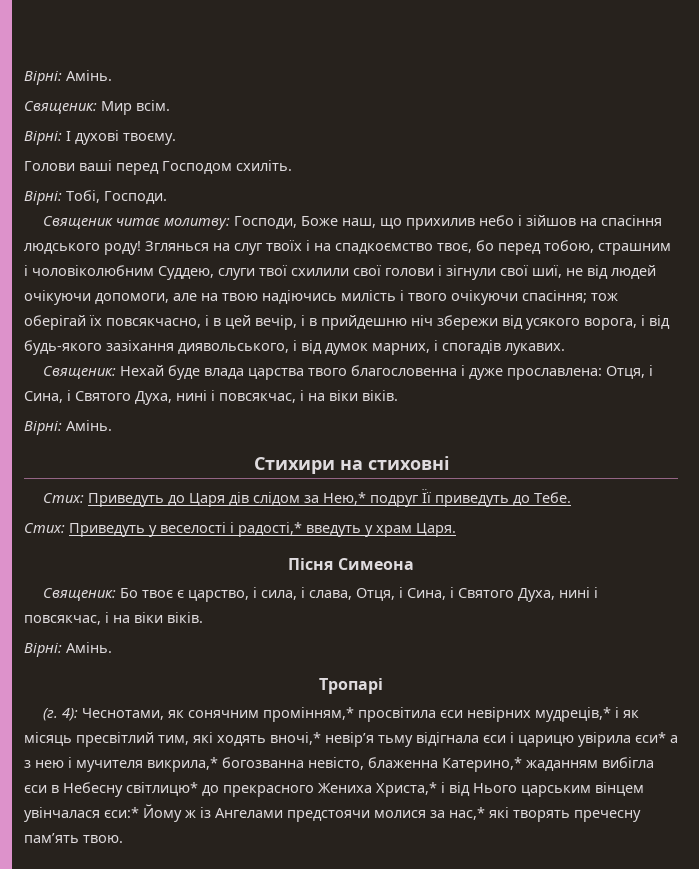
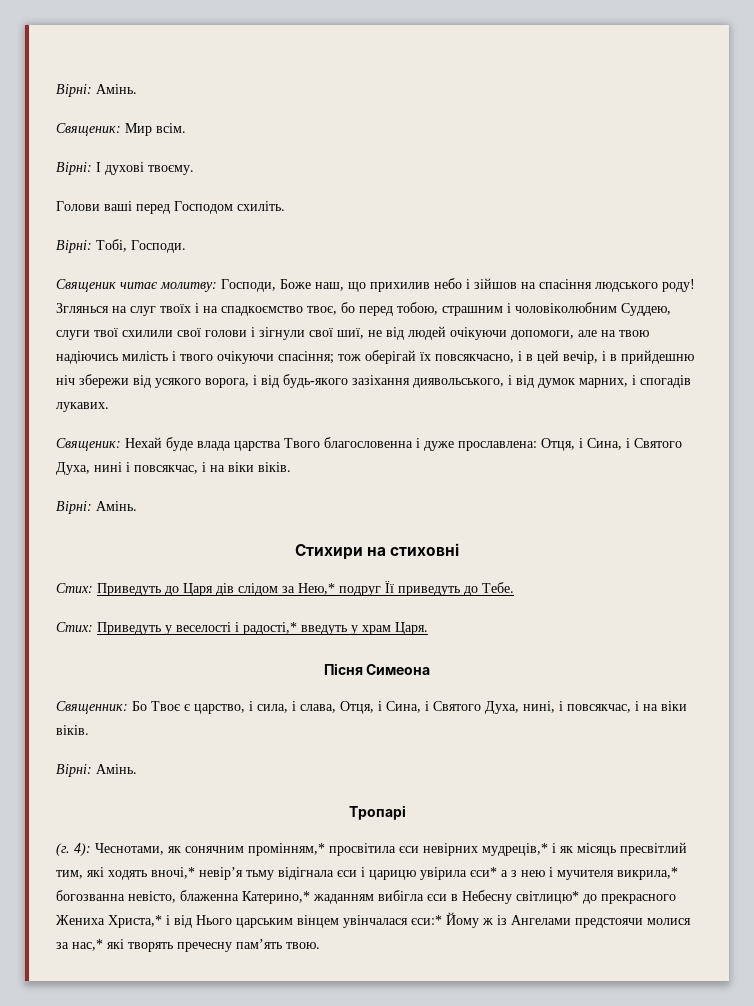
[308,368,348,376] твого -> [284,438,320,448] Твого
[43,588,174,601] Священик: Бо твоє -> [56,701,180,714] Священник: Бо Твоє
[559,587,591,598] нині -> [523,701,555,713] нині,

